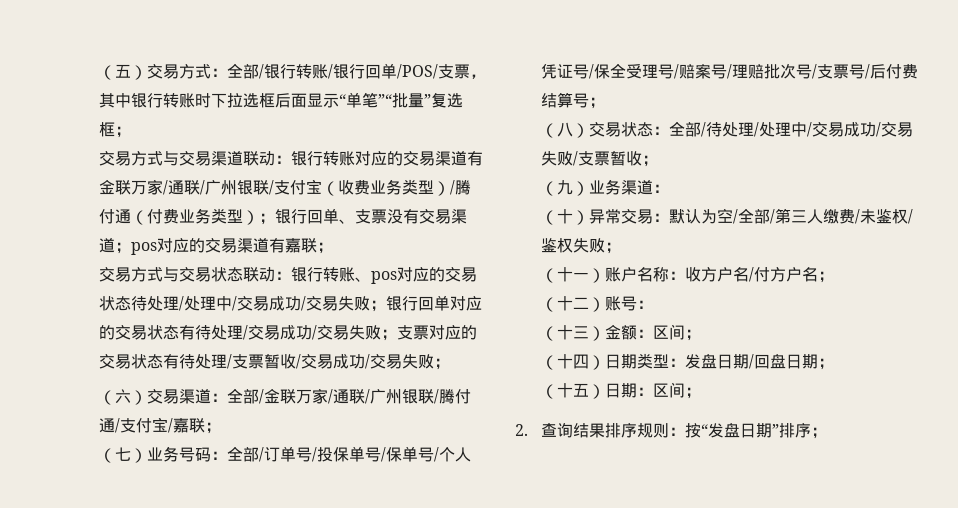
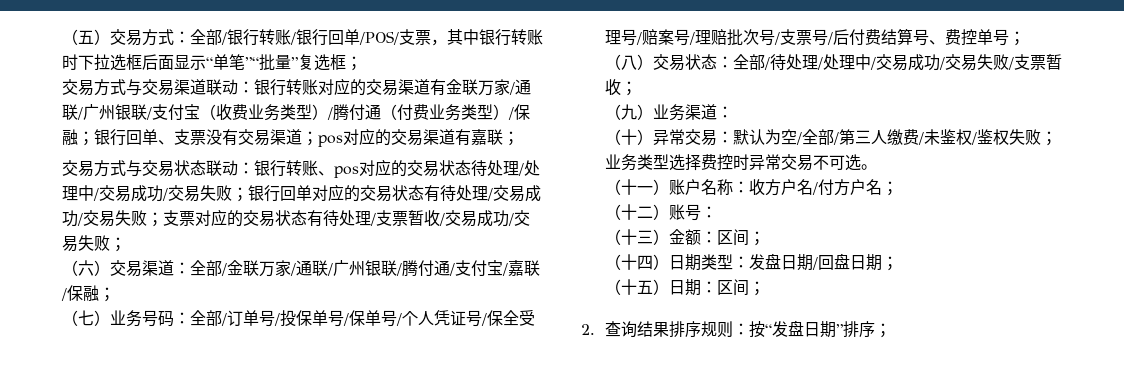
(259, 217) none -> [507,104,530,120] [61,129,78,145] /保融
(205, 425) none -> [60,285,99,301] /保融
(589, 100) none -> [928,29,1009,46] 、费控单号
(621, 248) none -> [604,154,877,171] // 业务类型选择费控时异常交易不可选。

